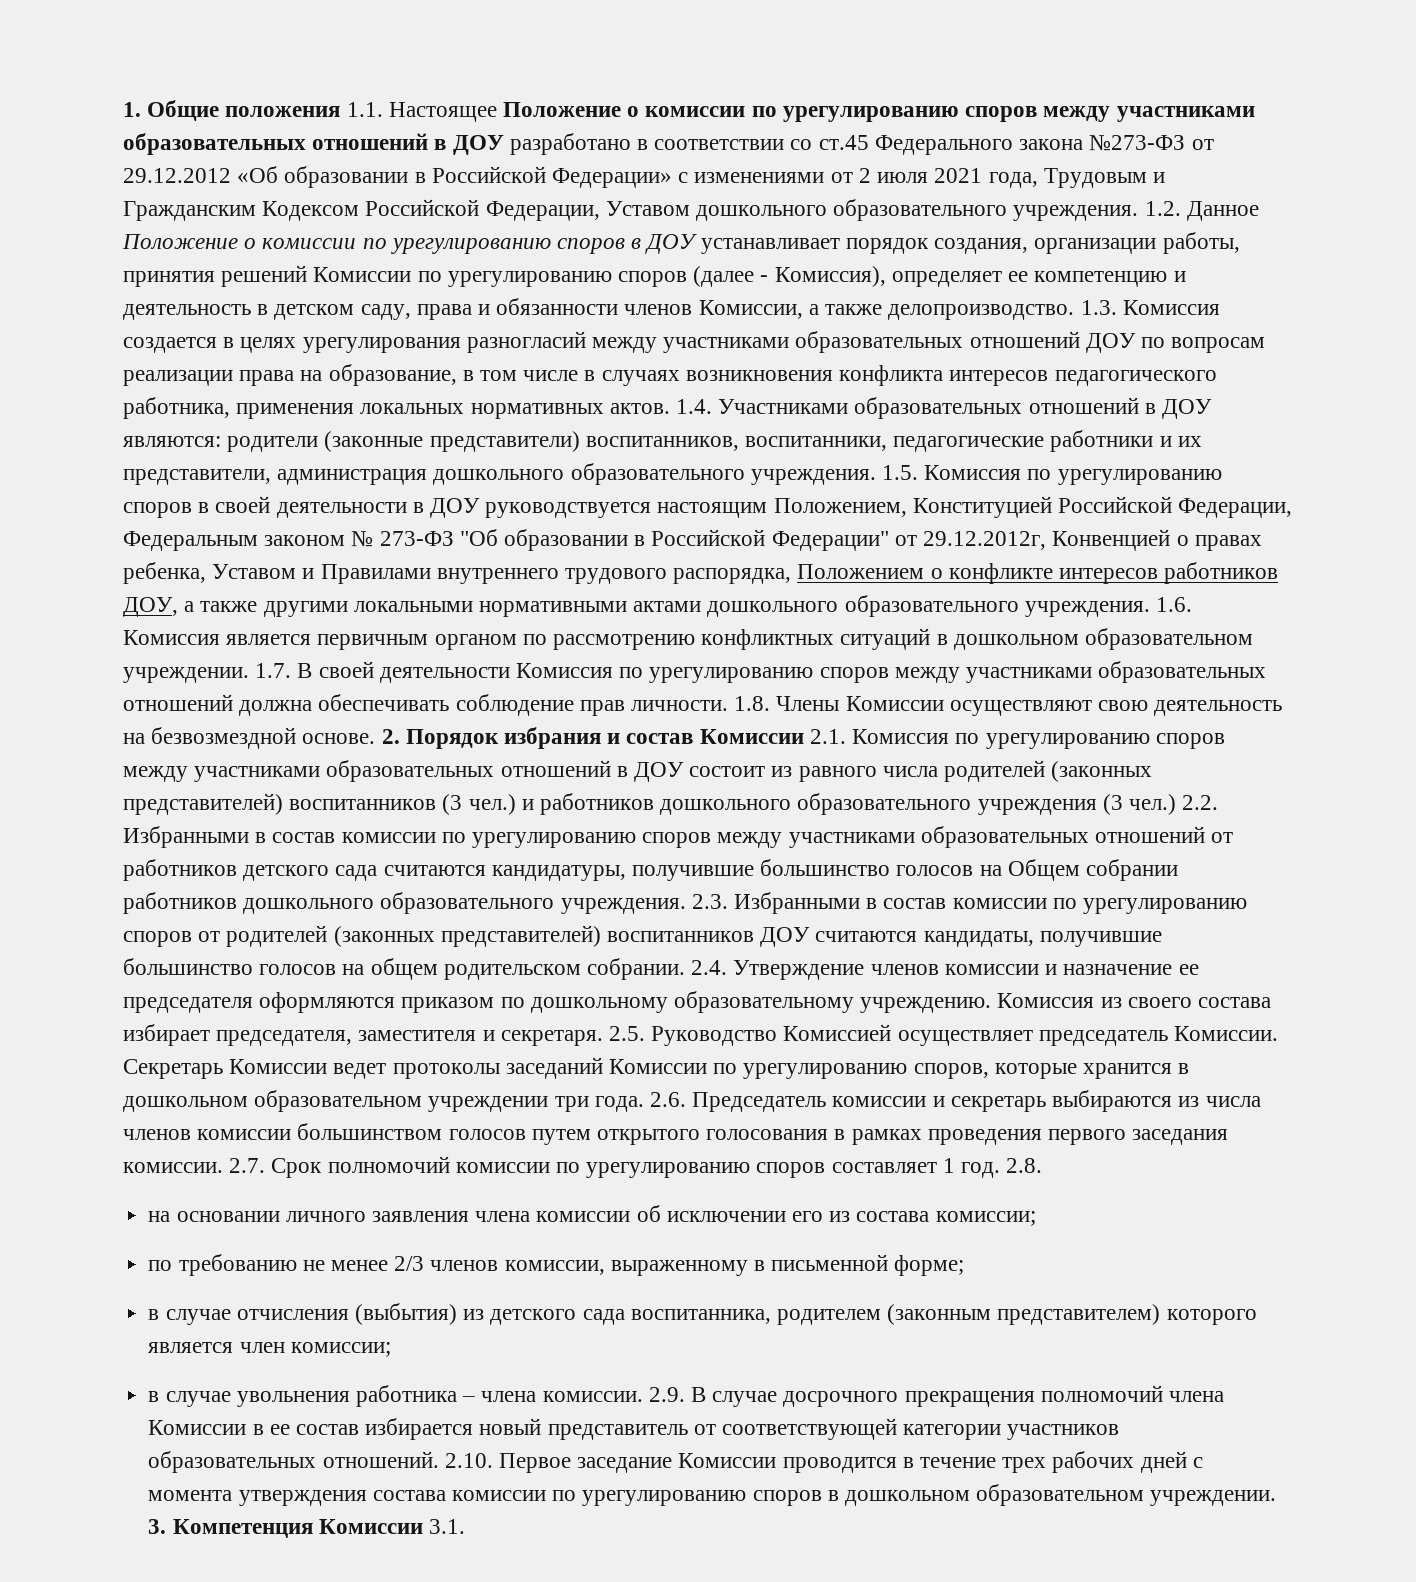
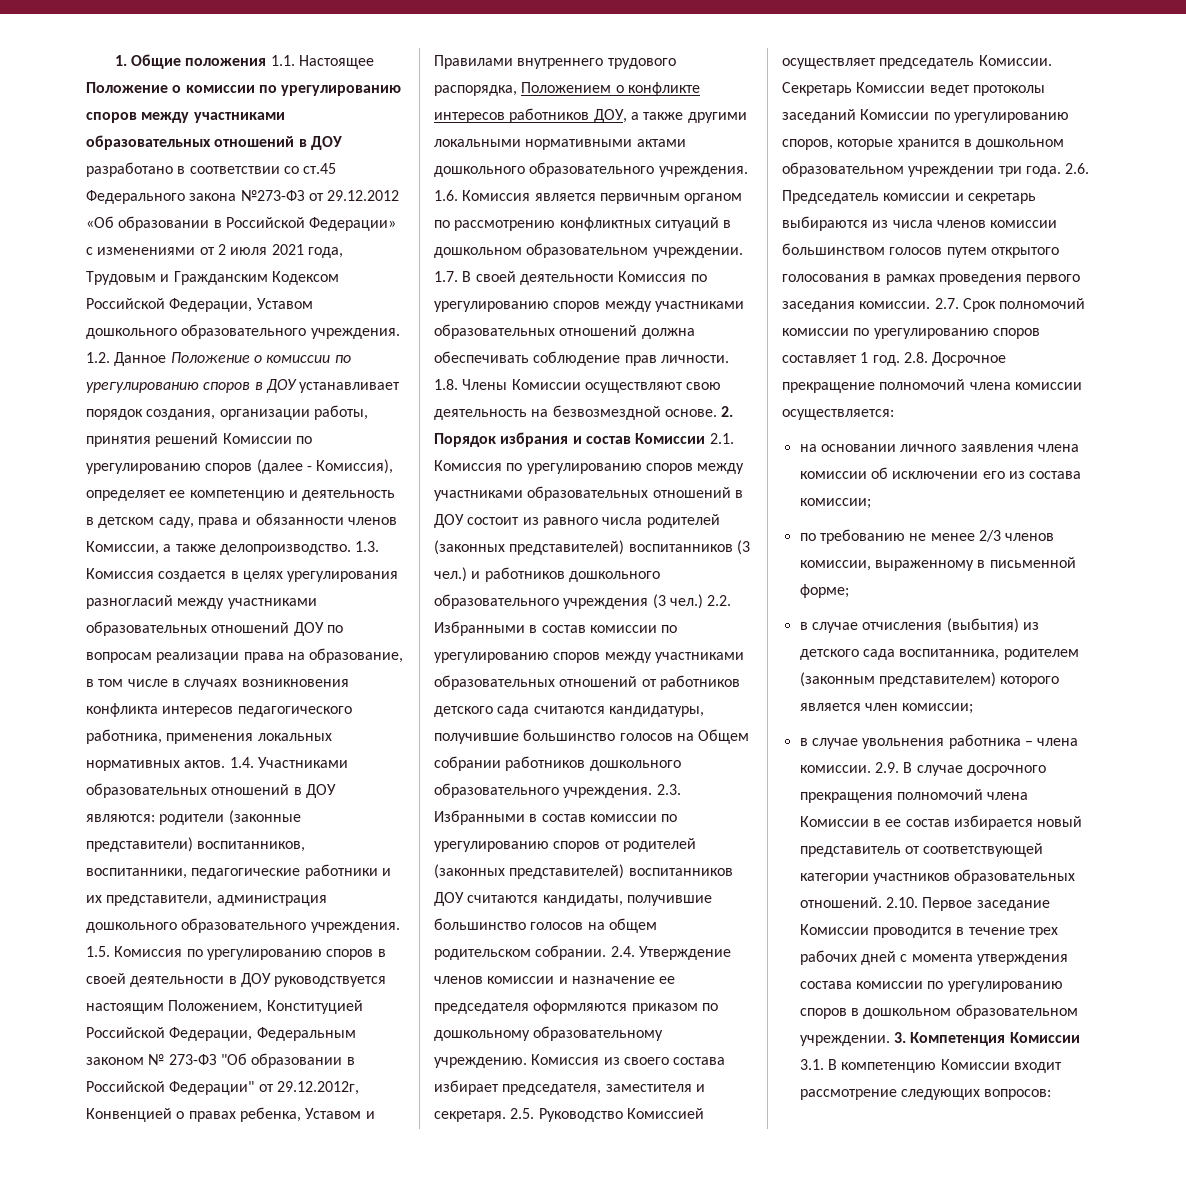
(1043, 1165) none -> [932,352,1007,366] [782,379,1082,393] [782,409,894,420] Досрочное прекращение полномочий члена комиссии осуществляется:
(465, 1526) none -> [827,1059,1062,1073] [799,1089,1052,1100] В компетенцию Комиссии входит рассмотрение следующих вопросов:

